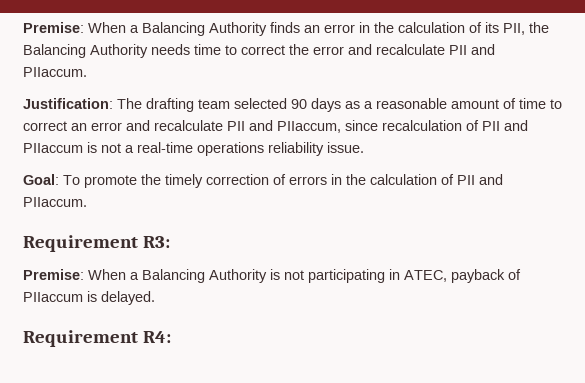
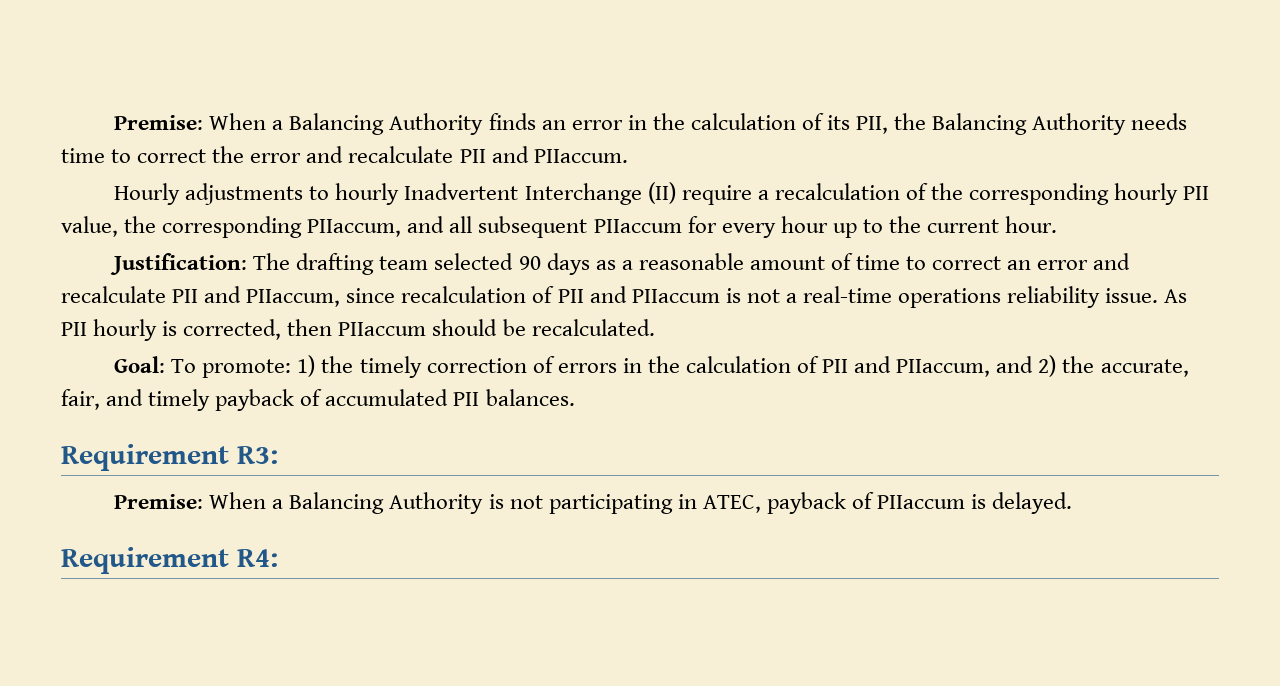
(87, 72) none -> [114,182,1210,205] [61,216,1058,238] // Hourly adjustments to hourly Inadvertent Interchange (II) require a recalculation of the corresponding hourly PII value, the corresponding PIIaccum, and all subsequent PIIaccum for every hour up to the current hour.
(364, 147) none -> [1164,289,1188,303] [61,319,655,341] As PII hourly is corrected, then PIIaccum should be recalculated.
[84,175,137,188] promote -> [202,355,316,378] promote: 1)
[23,197,87,207] PIIaccum. -> [896,355,1189,377] [61,389,575,411] PIIaccum, and 2) the accurate, fair, and timely payback of accumulated PII balances.

